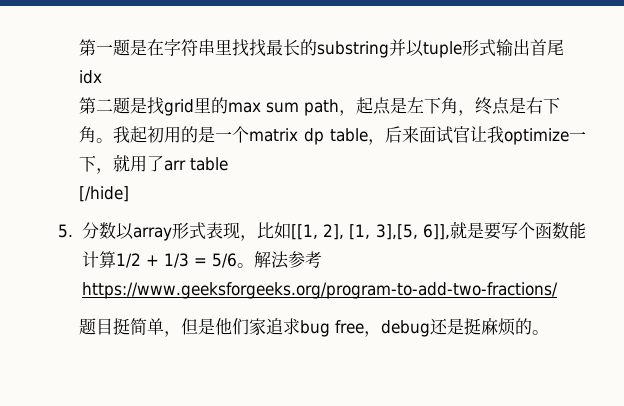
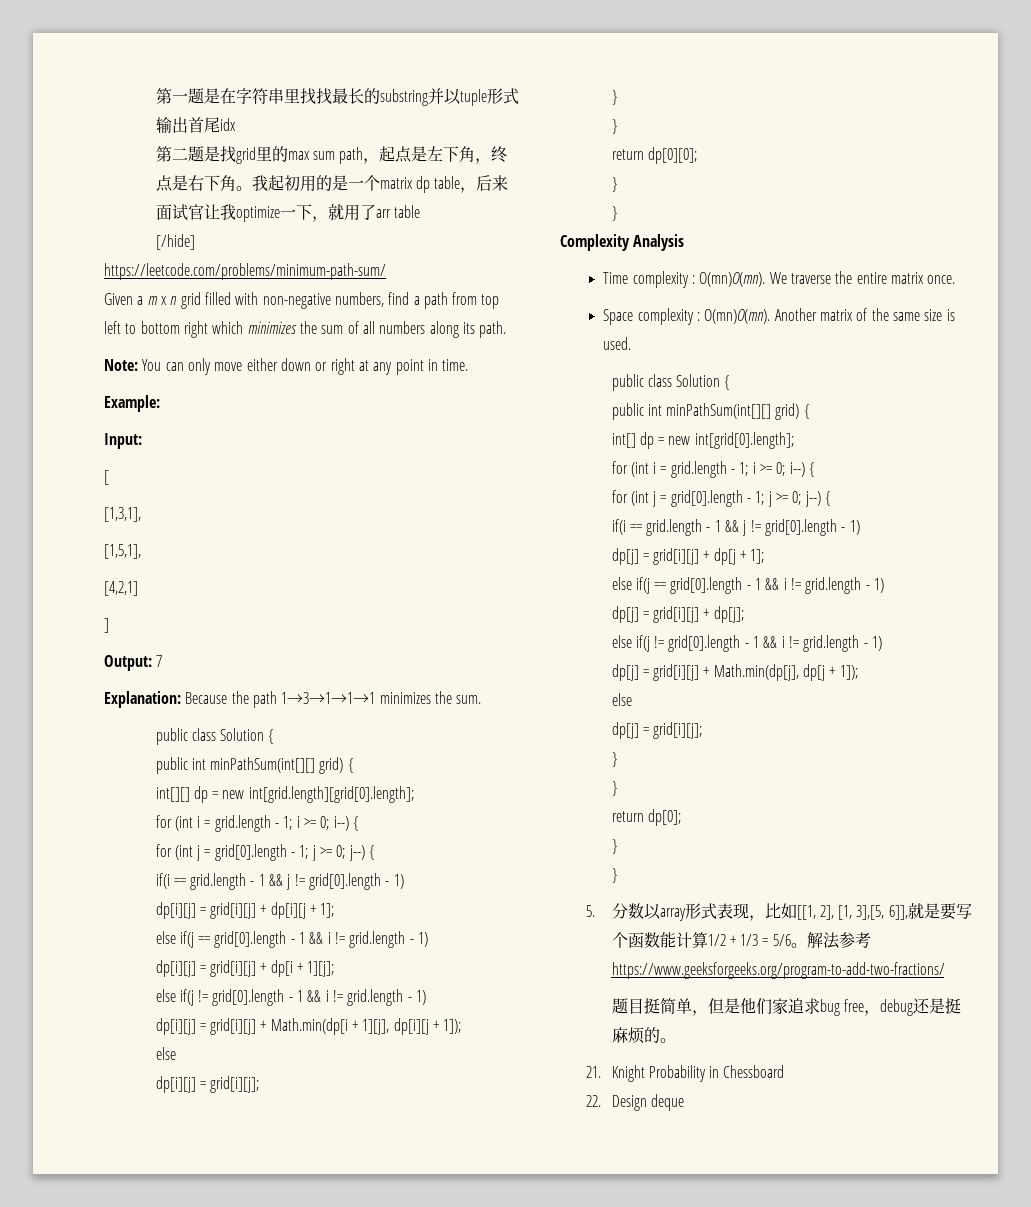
(129, 194) none -> [104,263,386,280] [104,292,500,309] [104,321,507,338] [104,358,469,375] [104,395,160,412] [104,433,142,449] [104,470,109,485] [104,507,141,522] [104,544,141,559] [104,581,138,596] [104,618,109,633] [104,655,163,671] [104,691,482,708] [155,728,275,745] [155,757,354,774] [155,786,414,803] [155,815,360,832] [155,844,376,861] [155,873,404,890] [155,902,335,919] [155,931,429,948] [155,960,335,977] [155,989,427,1006] [155,1018,462,1035] [155,1047,176,1060] [155,1076,260,1093] [611,90,618,105] [611,119,618,134] [611,147,697,164] [611,177,618,192] [611,206,618,221] [560,234,685,251] [603,271,956,288] [603,308,955,325] [603,337,632,350] [611,374,731,391] [611,403,810,420] [611,432,794,449] [611,461,816,478] [611,490,832,507] [611,519,860,536] [611,548,765,565] [611,577,885,594] [611,606,744,623] [611,635,883,652] [611,664,858,681] [611,693,632,706] [611,722,703,739] [611,752,618,767] [611,781,618,796] [611,809,681,826] [611,839,618,854] [611,868,618,883] // https://leetcode.com/problems/minimum-path-sum/ // Given a m x n grid filled with non-negative numbers, find a path from top left to bottom right which minimizes the sum of all numbers along its path. // Note: You can only move either down or right at any point in time. // Example: // Input: // [ // [1,3,1], // [1,5,1], // [4,2,1] // ] // Output: 7 // Explanation: Because the path 1→3→1→1→1 minimizes the sum. // public class Solution { // public int minPathSum(int[][] grid) { // int[][] dp = new int[grid.length][grid[0].length]; // for (int i = grid.length - 1; i >= 0; i--) { // for (int j = grid[0].length - 1; j >= 0; j--) { // if(i == grid.length - 1 && j != grid[0].length - 1) // dp[i][j] = grid[i][j] + dp[i][j + 1]; // else if(j == grid[0].length - 1 && i != grid.length - 1) // dp[i][j] = grid[i][j] + dp[i + 1][j]; // else if(j != grid[0].length - 1 && i != grid.length - 1) // dp[i][j] = grid[i][j] + Math.min(dp[i + 1][j], dp[i][j + 1]); // else // dp[i][j] = grid[i][j]; // } // } // return dp[0][0]; // } // } // Complexity Analysis // Time complexity : O(mn)O(mn). We traverse the entire matrix once. // Space complexity : O(mn)O(mn). Another matrix of the same size is used. // public class Solution { // public int minPathSum(int[][] grid) { // int[] dp = new int[grid[0].length]; // for (int i = grid.length - 1; i >= 0; i--) { // for (int j = grid[0].length - 1; j >= 0; j--) { // if(i == grid.length - 1 && j != grid[0].length - 1) // dp[j] = grid[i][j] + dp[j + 1]; // else if(j == grid[0].length - 1 && i != grid.length - 1) // dp[j] = grid[i][j] + dp[j]; // else if(j != grid[0].length - 1 && i != grid.length - 1) // dp[j] = grid[i][j] + Math.min(dp[j], dp[j + 1]); // else // dp[j] = grid[i][j]; // } // } // return dp[0]; // } // }
(549, 332) none -> [585,1065,785,1082] [585,1094,684,1111] // 21. Knight Probability in Chessboard // 22. Design deque

